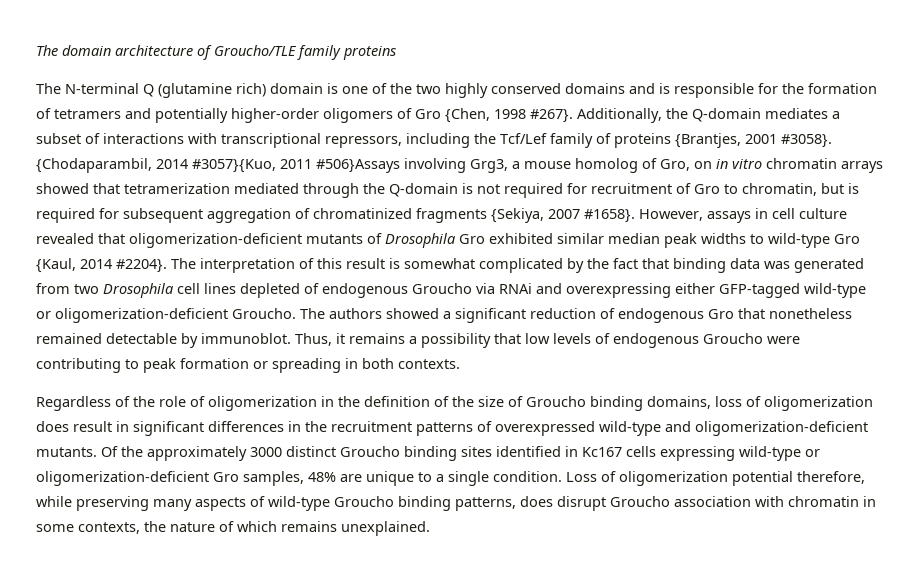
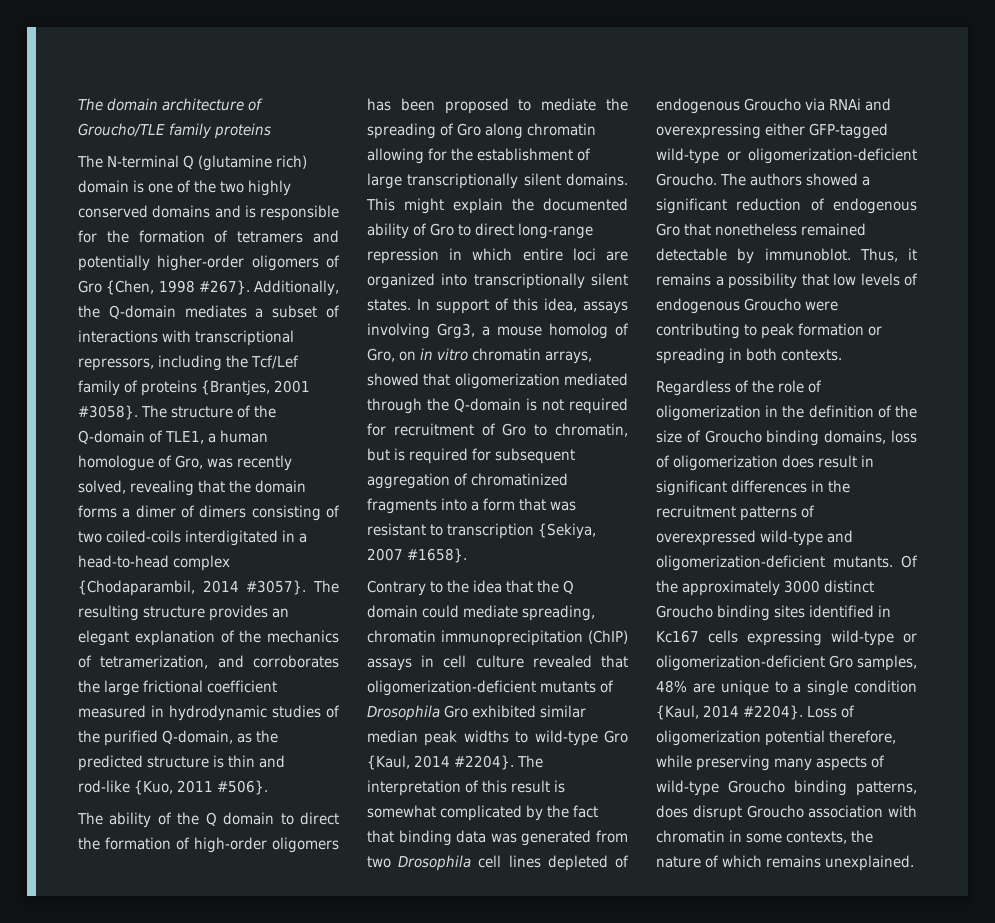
[36,158,400,173] {Chodaparambil, 2014 #3057}{Kuo, 2011 #506}Assays -> [141,405,276,418] [78,430,268,444] [78,455,292,471] [78,480,306,496] [78,505,340,521] [78,530,307,546] [78,555,230,571] [78,580,339,596] [78,605,289,621] [78,630,339,646] [78,655,339,669] [78,680,277,696] [78,705,340,721] [78,730,278,746] [78,755,285,771] [78,780,268,795] [77,812,339,828] [78,837,339,853] [367,98,628,114] [367,123,596,139] [367,148,591,164] [367,173,628,189] [366,198,628,214] [367,223,593,239] [367,248,628,264] [367,273,628,289] [367,298,628,314] The structure of the Q-domain of TLE1, a human homologue of Gro, was recently solved, revealing that the domain forms a dimer of dimers consisting of two coiled-coils interdigitated in a head-to-head complex {Chodaparambil, 2014 #3057}. The resulting structure provides an elegant explanation of the mechanics of tetramerization, and corroborates the large frictional coefficient measured in hydrodynamic studies of the purified Q-domain, as the predicted structure is thin and rod-like {Kuo, 2011 #506}. // The ability of the Q domain to direct the formation of high-order oligomers has been proposed to mediate the spreading of Gro along chromatin allowing for the establishment of large transcriptionally silent domains. This might explain the documented ability of Gro to direct long-range repression in which entire loci are organized into transcriptionally silent states. In support of this idea, assays
[841,161,883,173] arrays -> [545,351,592,364] arrays,
[124,183,230,194] tetramerization -> [454,373,560,389] oligomerization
[491,208,703,223] {Sekiya, 2007 #1658}. However, -> [441,498,576,511] [367,523,596,539] [367,548,467,563] [367,580,574,596] [367,605,595,621] [367,630,628,646] into a form that was resistant to transcription {Sekiya, 2007 #1658}. // Contrary to the idea that the Q domain could mediate spreading, chromatin immunoprecipitation (ChIP)
[493,471,562,482] condition. -> [854,680,917,693] [656,705,803,720] condition {Kaul, 2014 #2204}.

